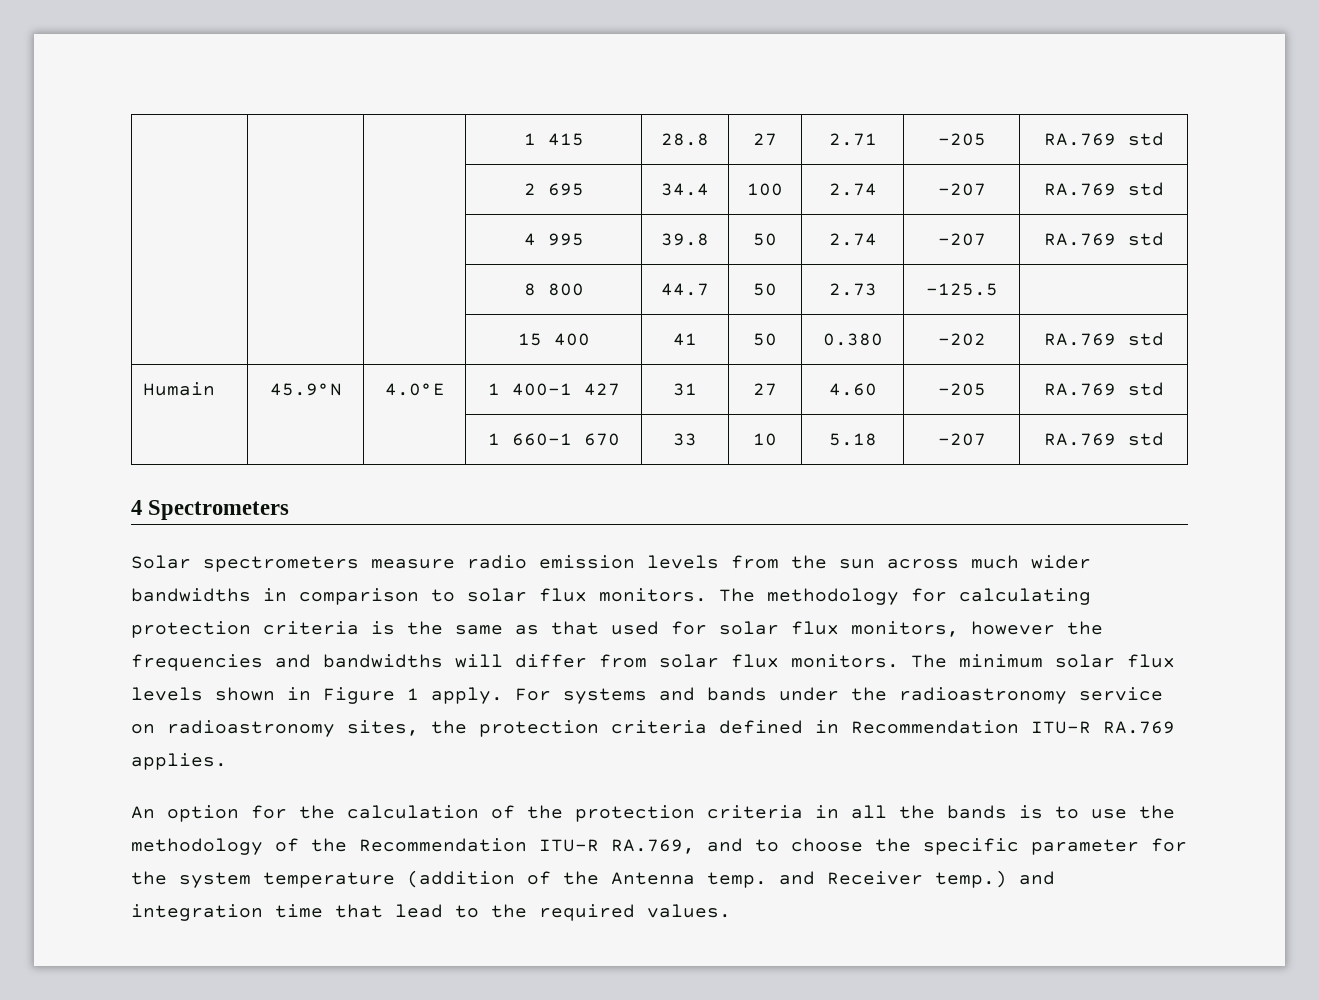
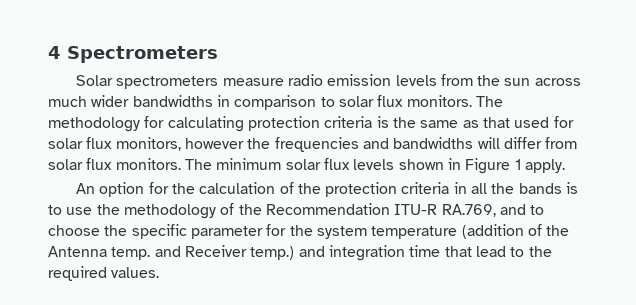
[523,133,584,146] [661,133,709,146] [753,133,777,146] [828,133,877,146] [937,133,986,146] [1043,132,1164,146] [523,183,584,196] [661,183,709,196] [747,183,783,196] [828,183,877,196] [937,183,986,196] [1043,182,1164,196] [523,233,584,246] [661,233,709,246] [753,233,777,246] [828,233,877,246] [937,233,986,246] [1043,232,1164,246] [523,283,584,296] [661,283,709,296] [753,283,777,296] [828,283,877,296] [925,283,998,296] [517,333,590,346] [673,333,697,346] [753,333,777,346] [822,333,883,346] [937,333,986,346] [1043,332,1164,346] [142,382,215,396] [269,383,342,396] [384,383,445,396] [487,383,620,396] [673,383,697,396] [753,383,777,396] [828,383,877,396] [937,383,986,396] [1043,382,1164,396] [487,433,620,446] [673,433,697,446] [753,433,777,446] [828,433,877,446] [937,433,986,446] [1043,432,1164,446] | | | 1 415 | 28.8 | 27 | 2.71 | −205 | RA.769 std // | | | 2 695 | 34.4 | 100 | 2.74 | −207 | RA.769 std // | | | 4 995 | 39.8 | 50 | 2.74 | −207 | RA.769 std // | | | 8 800 | 44.7 | 50 | 2.73 | −125.5 | // | | | 15 400 | 41 | 50 | 0.380 | −202 | RA.769 std // Humain | 45.9°N | 4.0°E | 1 400-1 427 | 31 | 27 | 4.60 | −205 | RA.769 std // | | | 1 660-1 670 | 33 | 10 | 5.18 | −207 | RA.769 std // -> (48, 52) none
[515,687,1163,704] [131,720,1175,737] [131,753,227,770] For systems and bands under the radioastronomy service on radioastronomy sites, the protection criteria defined in Recommendation ITU-R RA.769 applies. -> (565, 166) none

